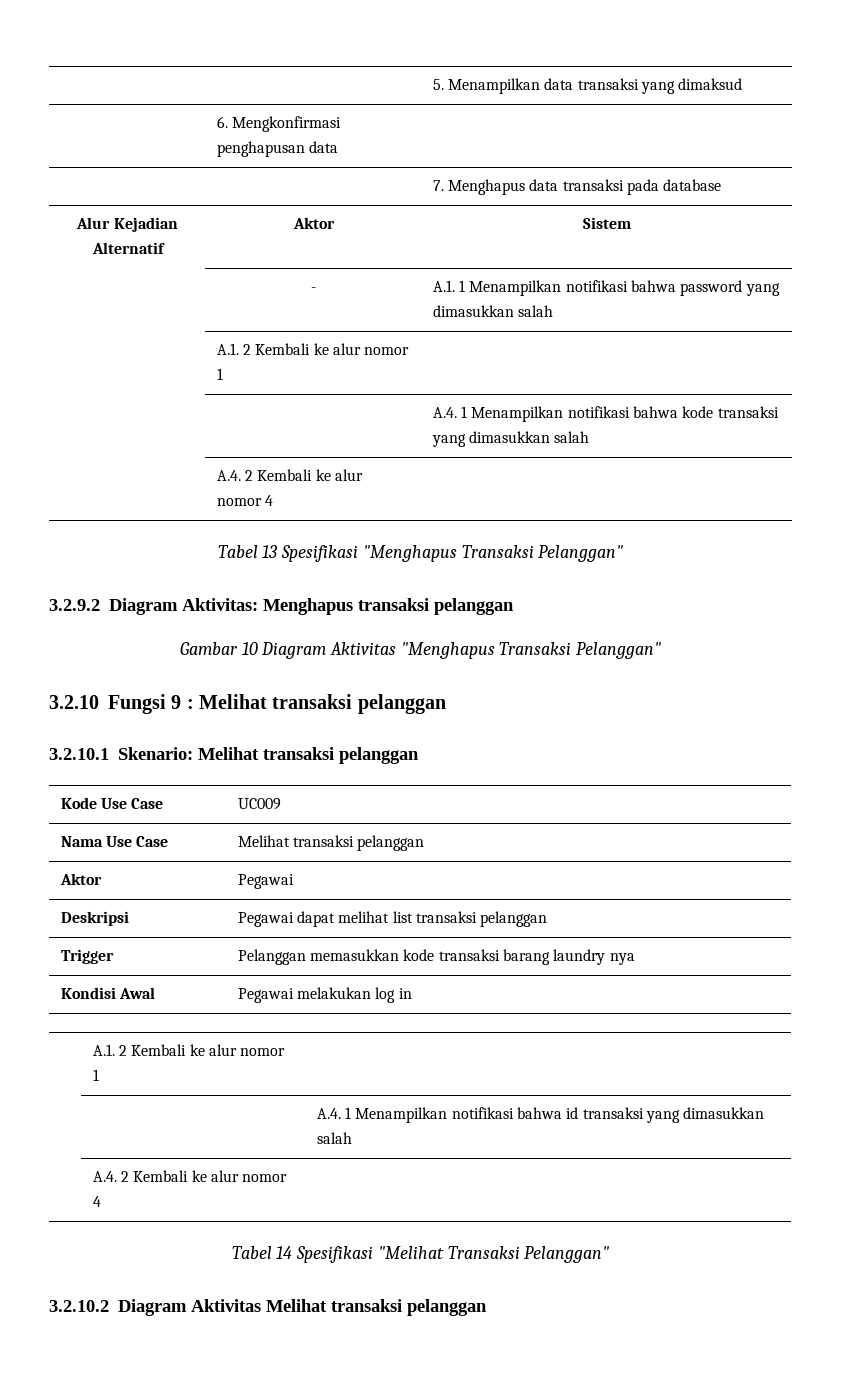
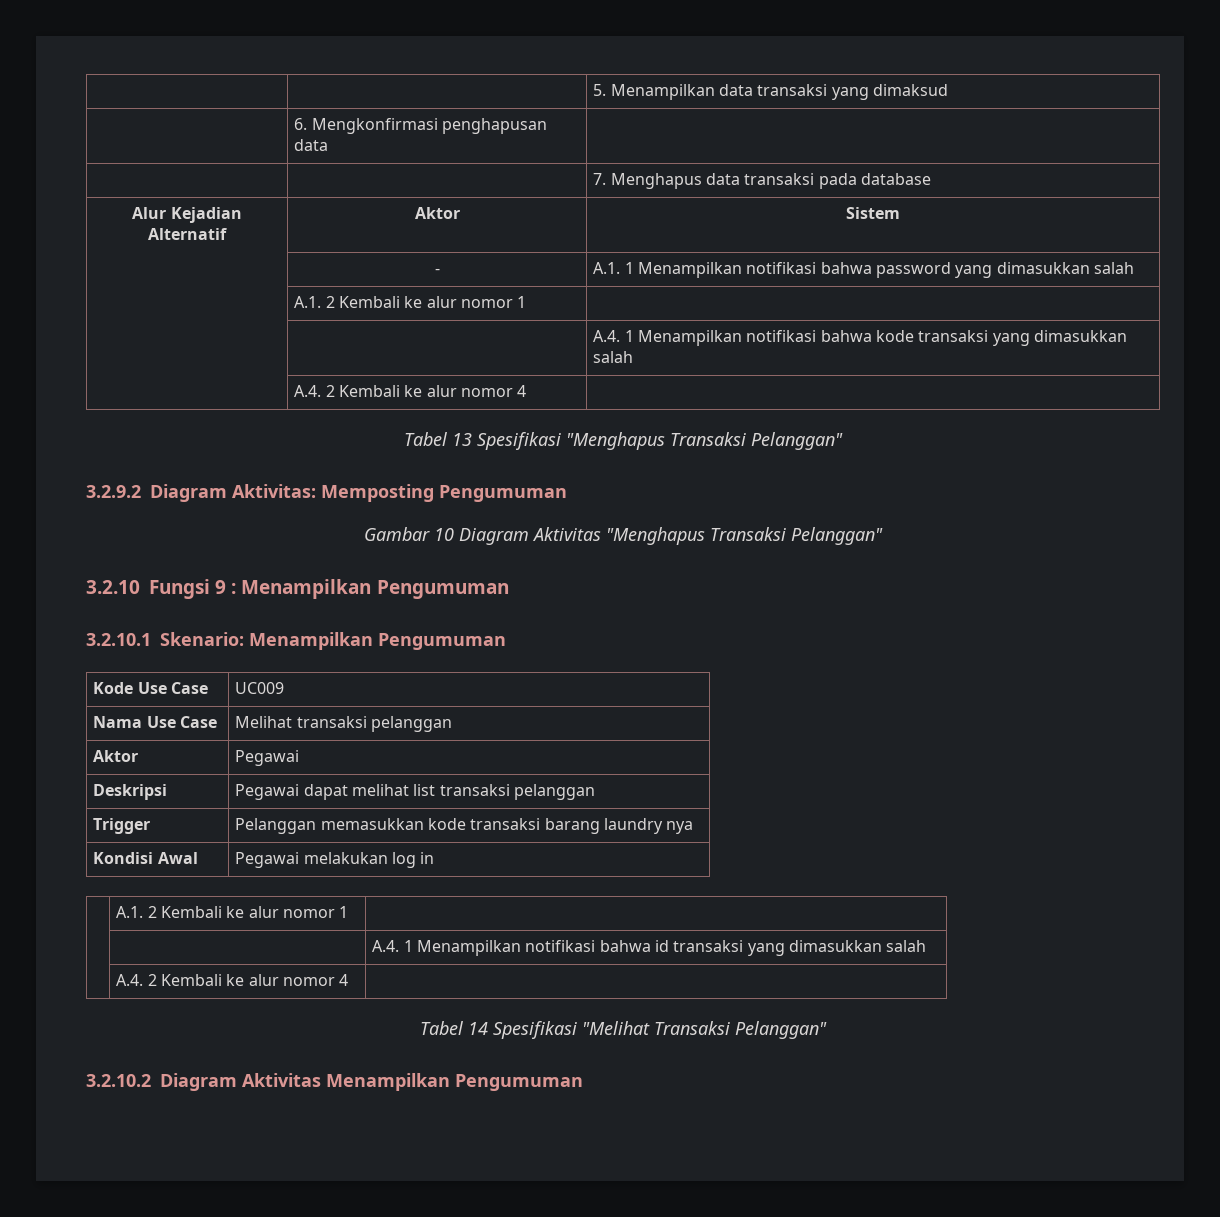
[262,598,514,615] Menghapus transaksi pelanggan -> [321,484,567,502] Memposting Pengumuman
[198,694,446,714] Melihat transaksi pelanggan -> [241,579,509,599] Menampilkan Pengumuman
[197,747,419,764] Melihat transaksi pelanggan -> [249,632,506,650] Menampilkan Pengumuman
[265,1299,487,1316] Melihat transaksi pelanggan -> [326,1073,583,1091] Menampilkan Pengumuman

